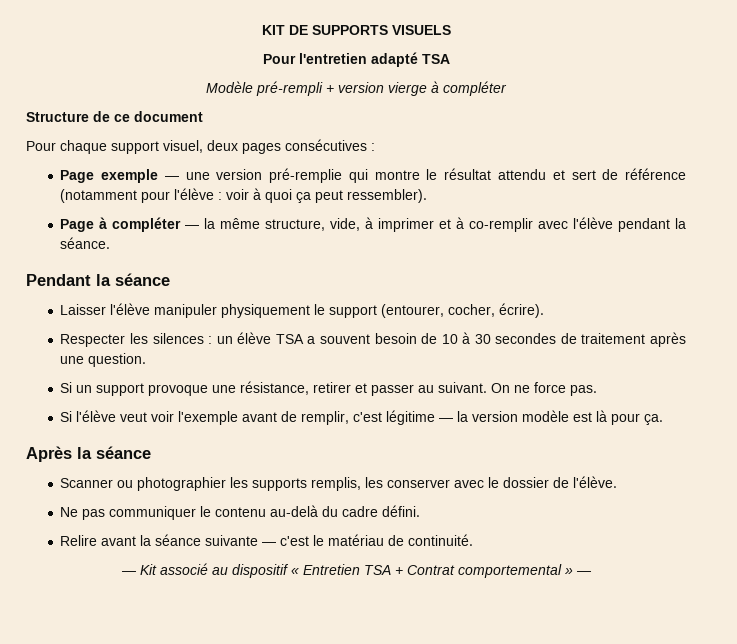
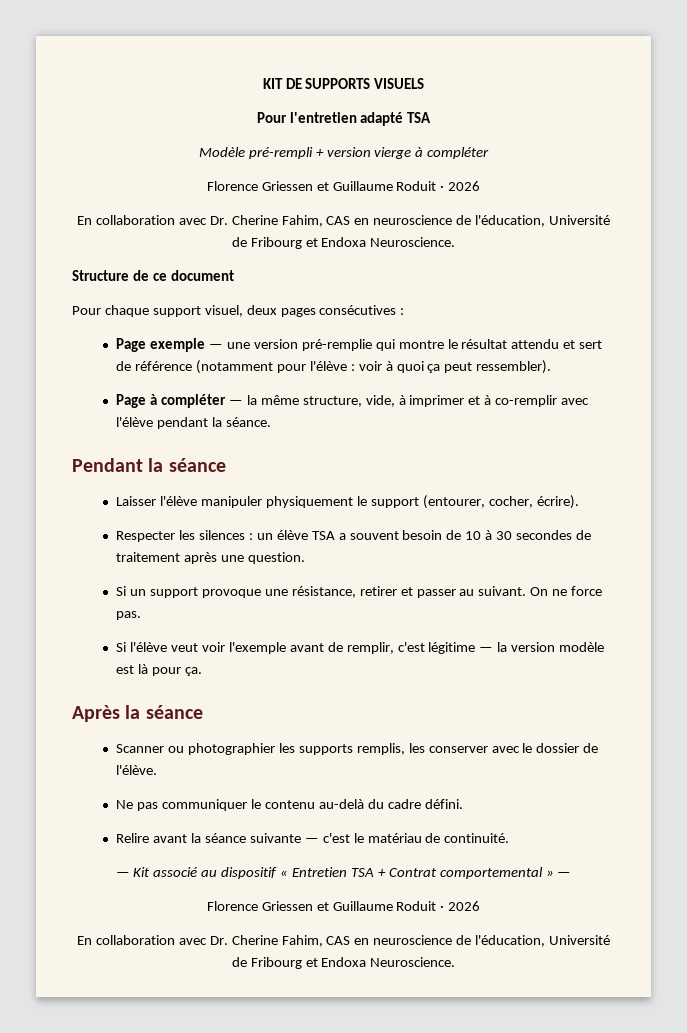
(507, 88) none -> [206,181,481,191] [76,215,611,227] [231,237,456,249] // Florence Griessen et Guillaume Roduit · 2026 // En collaboration avec Dr. Cherine Fahim, CAS en neuroscience de l'éducation, Université de Fribourg et Endoxa Neuroscience.
(592, 573) none -> [206,901,481,911] [76,935,611,947] [231,957,456,969] // Florence Griessen et Guillaume Roduit · 2026 // En collaboration avec Dr. Cherine Fahim, CAS en neuroscience de l'éducation, Université de Fribourg et Endoxa Neuroscience.

